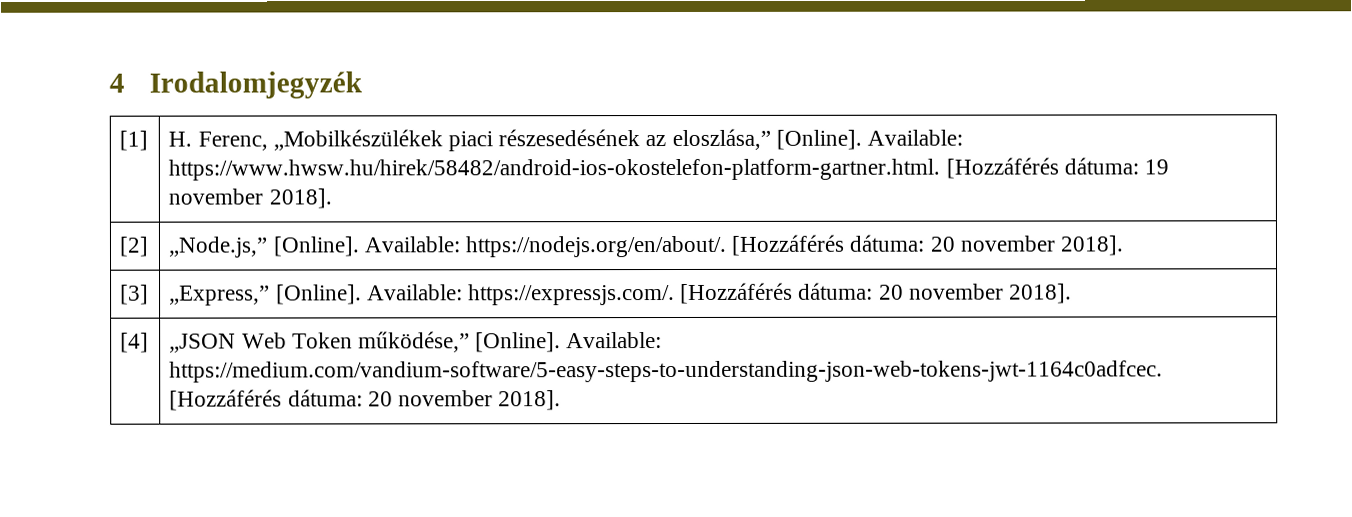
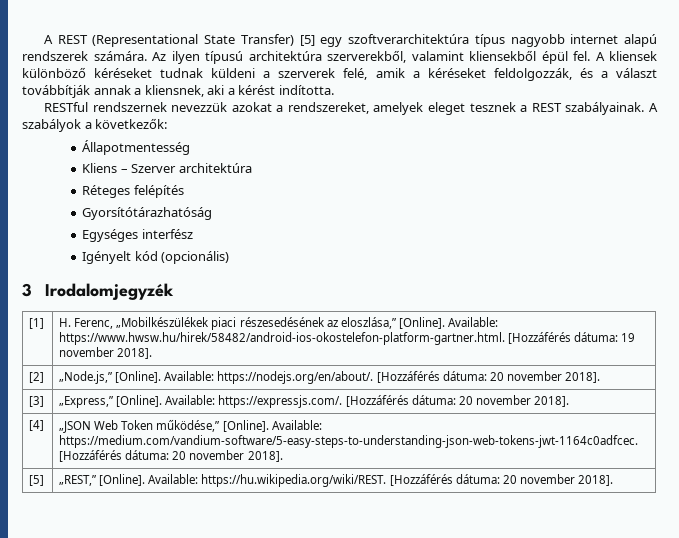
[109,73,125,93] 4 -> [43,34,658,47] [22,50,657,64] [22,67,658,81] [22,85,334,98] [43,102,658,115] [22,118,168,132] [82,140,191,155] [82,163,252,173] [82,185,184,198] [82,207,213,220] [82,229,193,242] [82,251,230,264] [22,283,32,297] A REST (Representational State Transfer) [5] egy szoftverarchitektúra típus nagyobb internet alapú rendszerek számára. Az ilyen típusú architektúra szerverekből, valamint kliensekből épül fel. A kliensek különböző kéréseket tudnak küldeni a szerverek felé, amik a kéréseket feldolgozzák, és a választ továbbítják annak a kliensnek, aki a kérést indította. // RESTful rendszernek nevezzük azokat a rendszereket, amelyek eleget tesznek a REST szabályainak. A szabályok a következők: // Állapotmentesség // Kliens – Szerver architektúra // Réteges felépítés // Gyorsítótárazhatóság // Egységes interfész // Igényelt kód (opcionális) // 3
(562, 400) none -> [29,475,45,486] [59,474,613,487] // [5] | „REST,” [Online]. Available: https://hu.wikipedia.org/wiki/REST. [Hozzáférés dátuma: 20 november 2018].

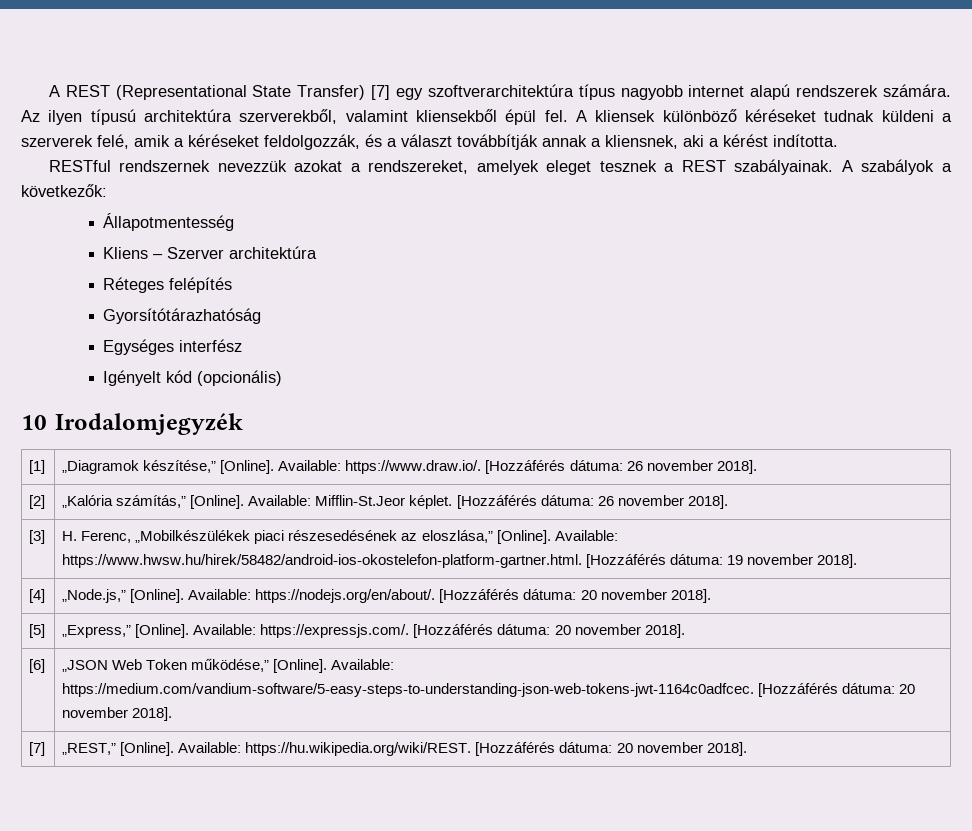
[299,35,315,46] [5] -> [371,85,391,100] [7]
[22,283,32,297] 3 -> [21,415,47,430] 10
(45, 323) none -> [62,460,757,474] [29,495,46,509] [62,495,728,509] [29,530,46,544] | „Diagramok készítése,” [Online]. Available: https://www.draw.io/. [Hozzáférés dátuma: 26 november 2018]. // [2] | „Kalória számítás,” [Online]. Available: Mifflin-St.Jeor képlet. [Hozzáférés dátuma: 26 november 2018]. // [3]
[29,372,45,383] [2] -> [29,589,46,603] [4]
[29,396,45,407] [3] -> [29,624,46,638] [5]
[29,420,45,431] [4] -> [29,659,46,673] [6]
[29,475,45,486] [5] -> [29,742,46,756] [7]

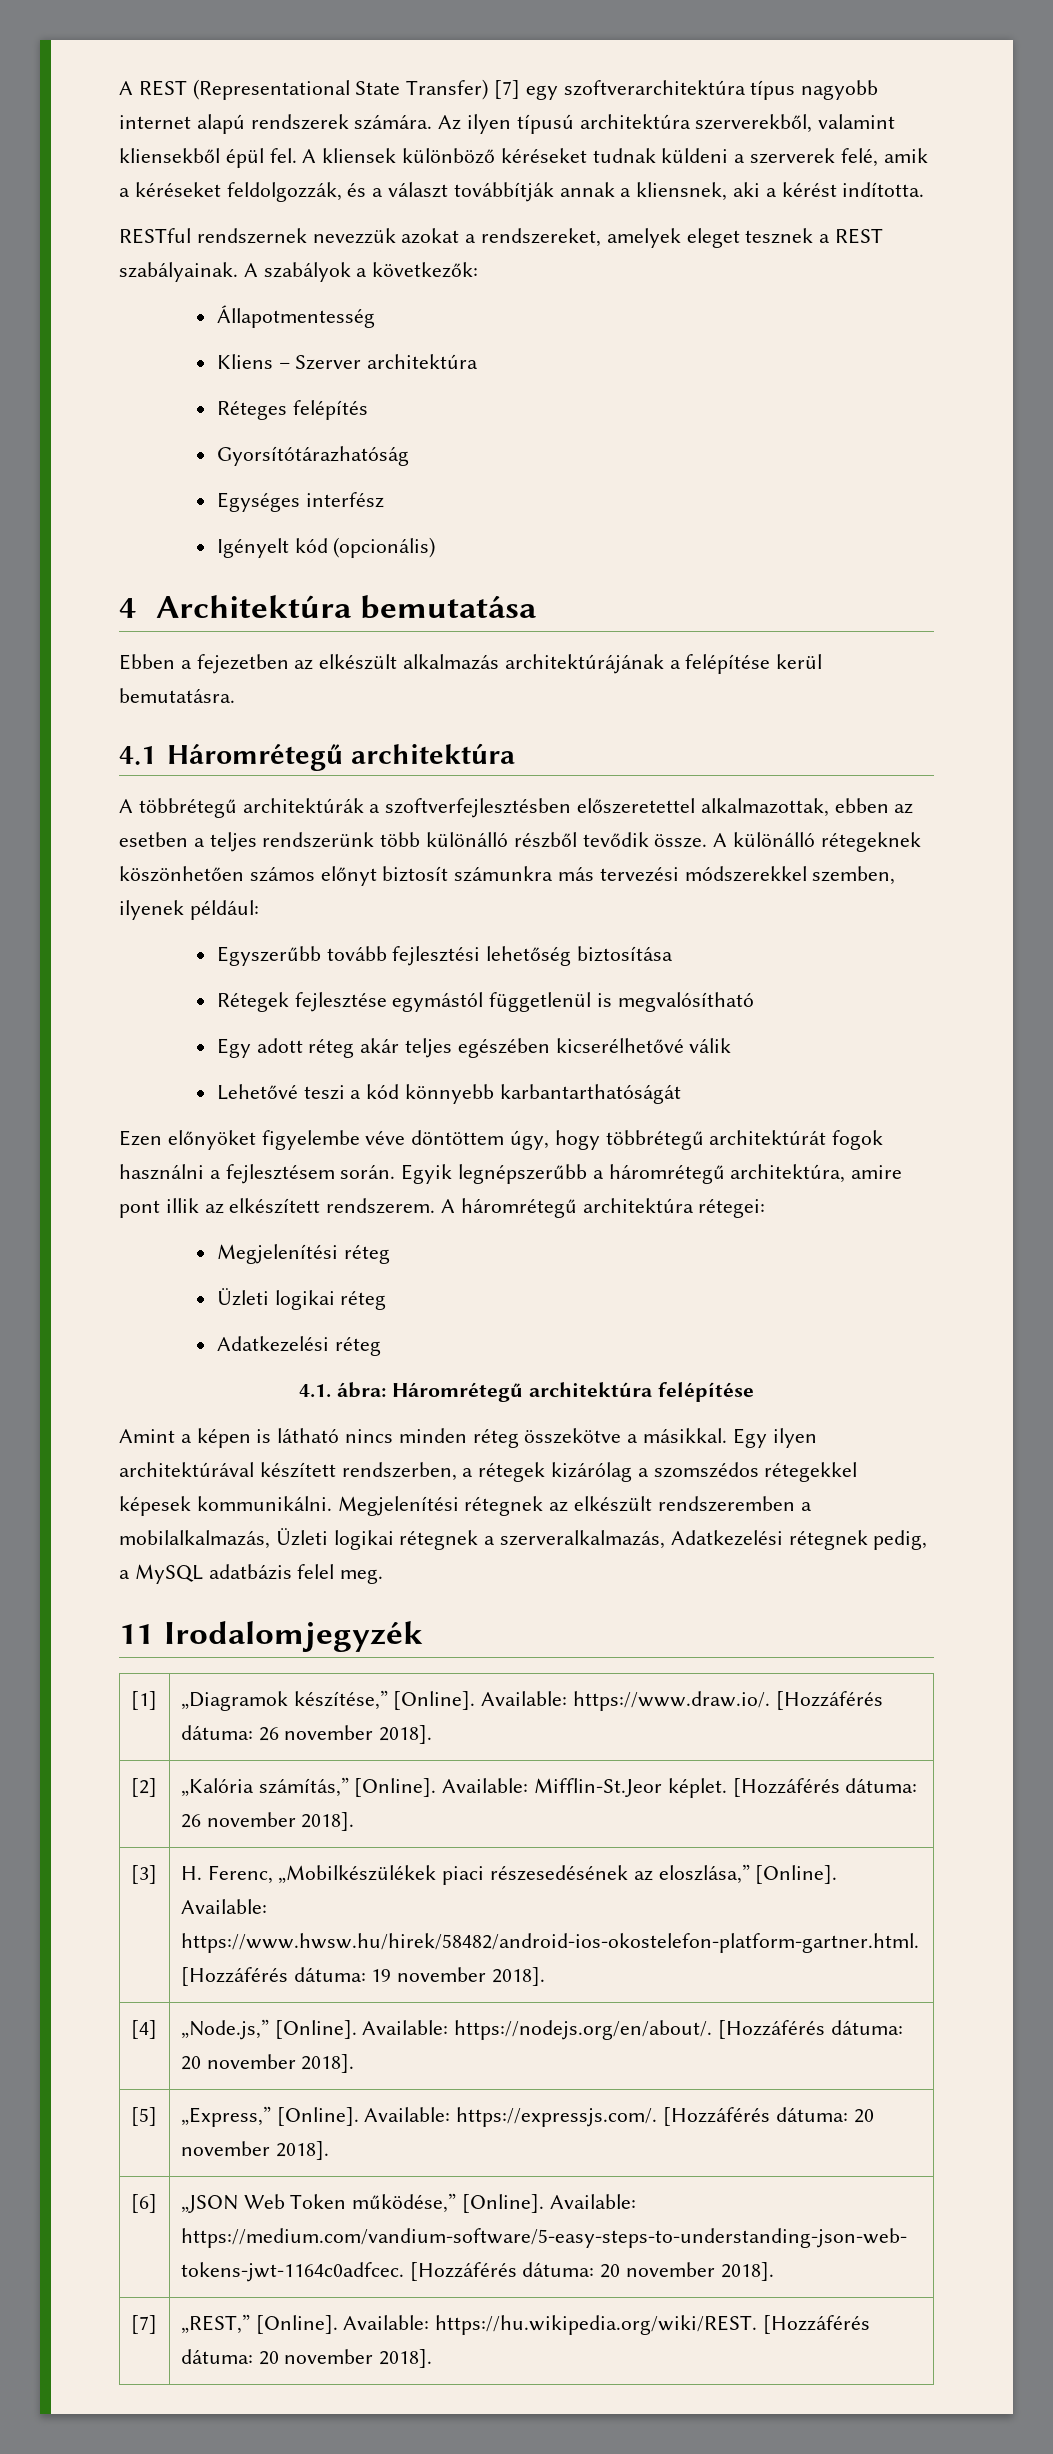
[21,415,47,430] 10 -> [119,595,537,619] [119,654,823,674] [119,688,235,703] [119,743,515,771] [119,798,914,818] [119,832,921,852] [119,866,896,886] [119,900,259,920] [216,946,673,966] [216,992,754,1012] [216,1038,732,1058] [216,1084,681,1104] [119,1130,884,1150] [119,1164,903,1184] [119,1198,766,1218] [216,1244,390,1264] [216,1288,387,1310] [216,1336,381,1356] [299,1382,754,1402] [119,1428,817,1448] [119,1462,858,1482] [119,1496,812,1516] [119,1528,928,1550] [119,1564,384,1584] [119,1624,153,1644] 4 Architektúra bemutatása // Ebben a fejezetben az elkészült alkalmazás architektúrájának a felépítése kerül bemutatásra. // 4.1 Háromrétegű architektúra // A többrétegű architektúrák a szoftverfejlesztésben előszeretettel alkalmazottak, ebben az esetben a teljes rendszerünk több különálló részből tevődik össze. A különálló rétegeknek köszönhetően számos előnyt biztosít számunkra más tervezési módszerekkel szemben, ilyenek például: // Egyszerűbb tovább fejlesztési lehetőség biztosítása // Rétegek fejlesztése egymástól függetlenül is megvalósítható // Egy adott réteg akár teljes egészében kicserélhetővé válik // Lehetővé teszi a kód könnyebb karbantarthatóságát // Ezen előnyöket figyelembe véve döntöttem úgy, hogy többrétegű architektúrát fogok használni a fejlesztésem során. Egyik legnépszerűbb a háromrétegű architektúra, amire pont illik az elkészített rendszerem. A háromrétegű architektúra rétegei: // Megjelenítési réteg // Üzleti logikai réteg // Adatkezelési réteg // 4.1. ábra: Háromrétegű architektúra felépítése // Amint a képen is látható nincs minden réteg összekötve a másikkal. Egy ilyen architektúrával készített rendszerben, a rétegek kizárólag a szomszédos rétegekkel képesek kommunikálni. Megjelenítési rétegnek az elkészült rendszeremben a mobilalkalmazás, Üzleti logikai rétegnek a szerveralkalmazás, Adatkezelési rétegnek pedig, a MySQL adatbázis felel meg. // 11

